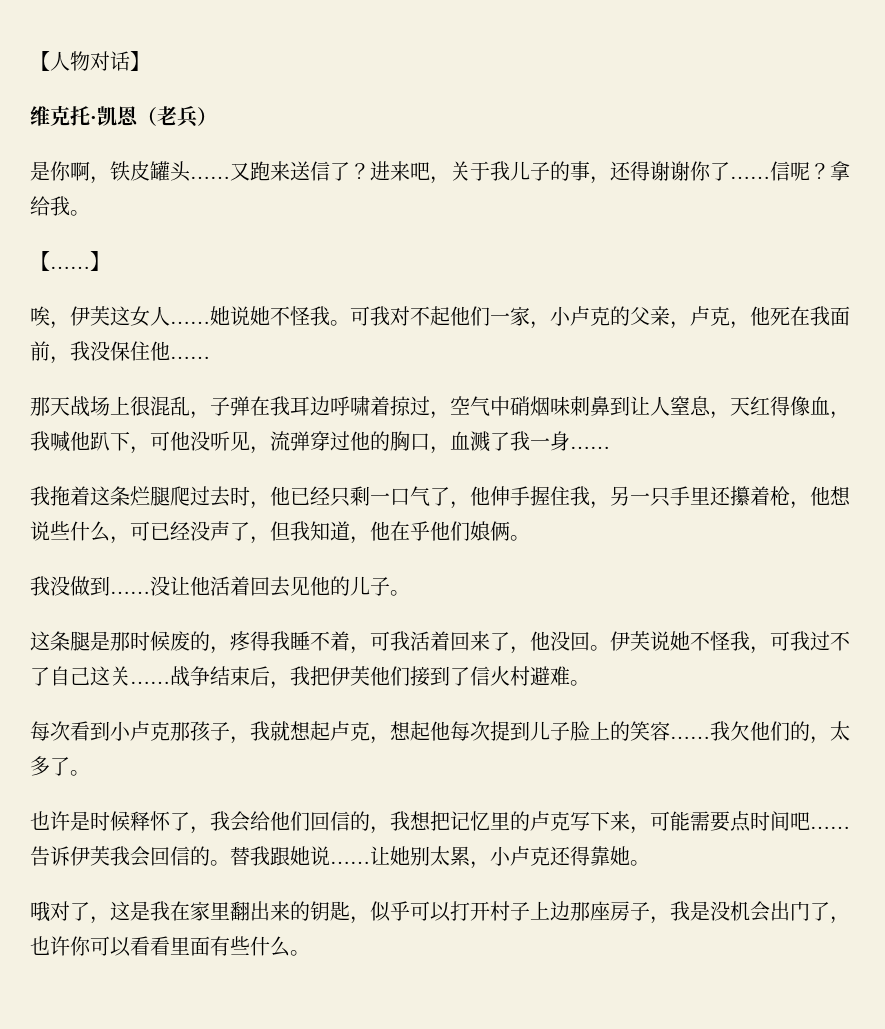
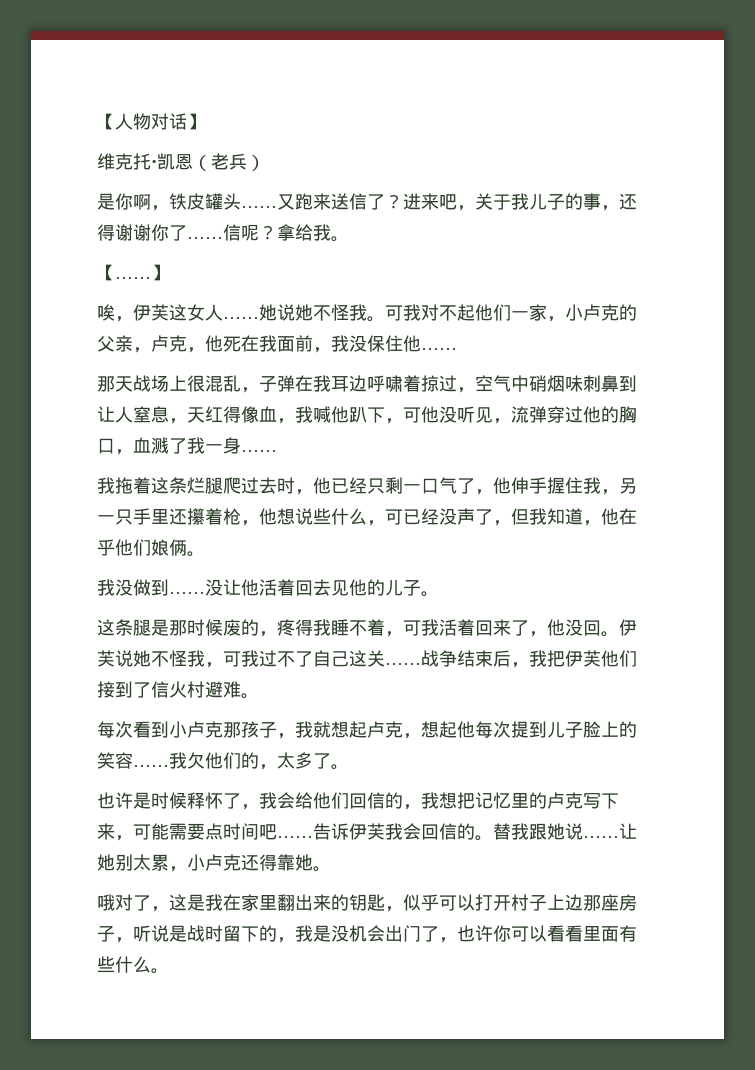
(670, 920) none -> [133,925,295,943] 听说是战时留下的，

